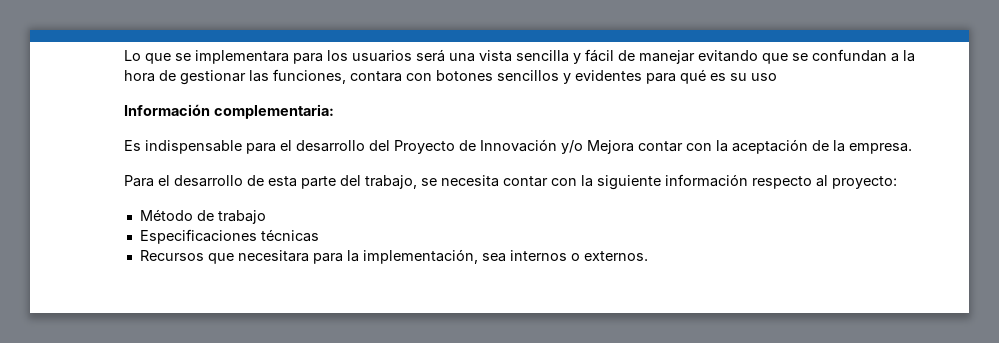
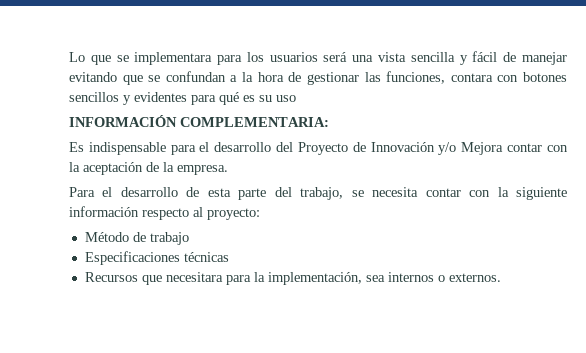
[124,104,335,119] Información complementaria: -> [68,115,329,127] INFORMACIÓN COMPLEMENTARIA:

